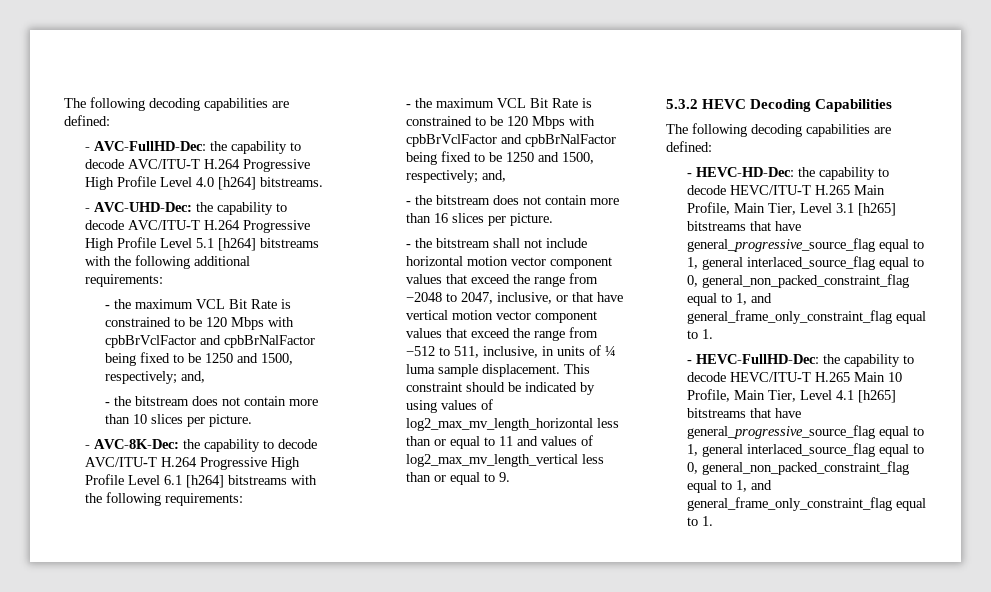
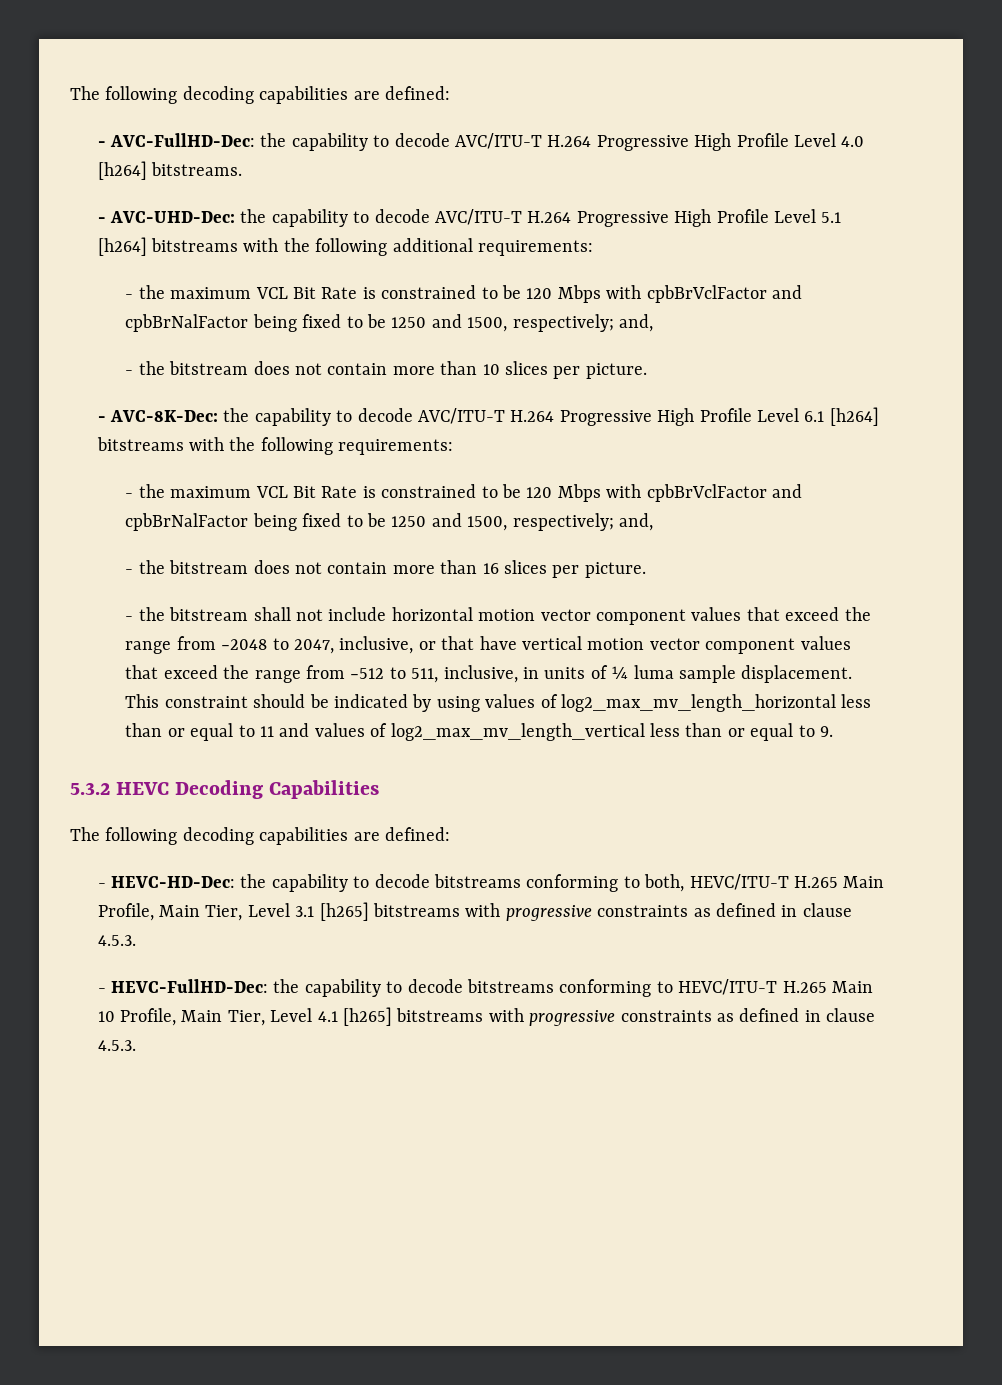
(726, 190) none -> [434,874,685,892] bitstreams conforming to both,
[749,221,801,231] [686,238,924,252] [686,256,924,270] [686,274,909,288] [686,293,772,306] [686,310,926,324] [686,329,713,339] that have general_progressive_source_flag equal to 1, general interlaced_source_flag equal to 0, general_non_packed_constraint_flag equal to 1, and general_frame_only_constraint_flag equal to 1. -> [465,903,852,921] [97,935,136,946] with progressive constraints as defined in clause 4.5.3.
(726, 377) none -> [467,979,673,997] bitstreams conforming to
[749,408,801,418] [686,425,924,439] [686,443,924,457] [686,461,909,475] [686,480,772,493] [686,497,926,511] [686,516,713,526] that have general_progressive_source_flag equal to 1, general interlaced_source_flag equal to 0, general_non_packed_constraint_flag equal to 1, and general_frame_only_constraint_flag equal to 1. -> [488,1008,876,1026] [97,1040,136,1051] with progressive constraints as defined in clause 4.5.3.

